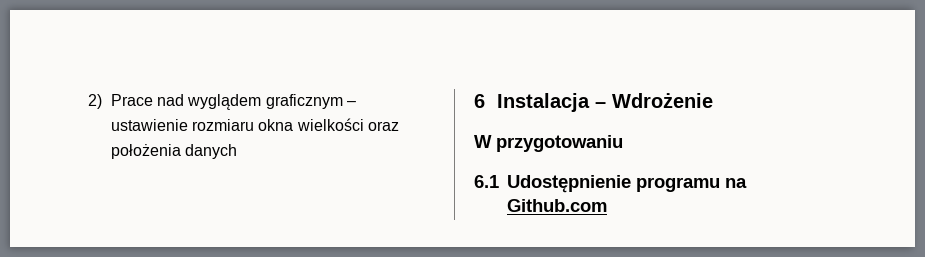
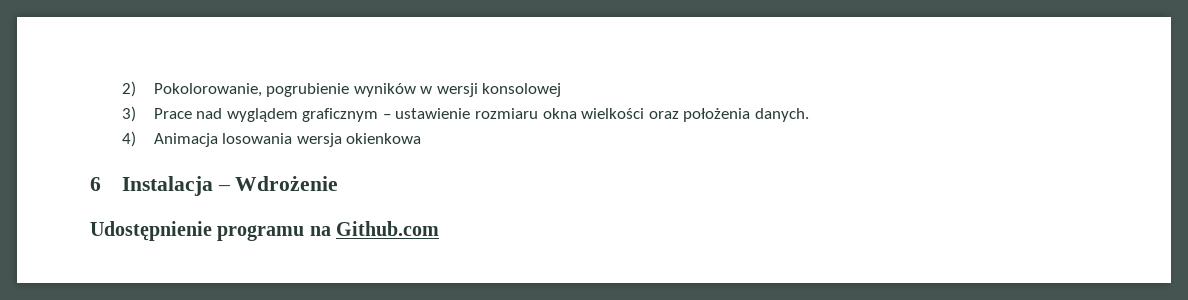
(102, 101) none -> [153,83,562,97] [121,106,136,122] Pokolorowanie, pogrubienie wyników w wersji konsolowej // 3)
[184,144,237,159] danych -> [755,108,810,122] [121,131,422,147] danych. // 4) Animacja losowania wersja okienkowa
[474,135,623,152] [474,175,499,188] W przygotowaniu // 6.1 -> (339, 183) none

